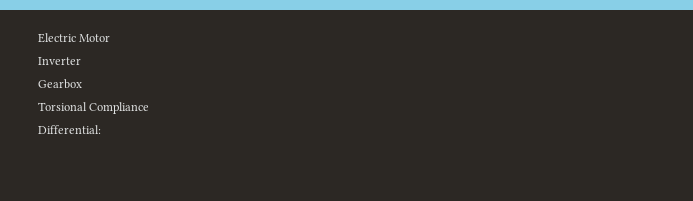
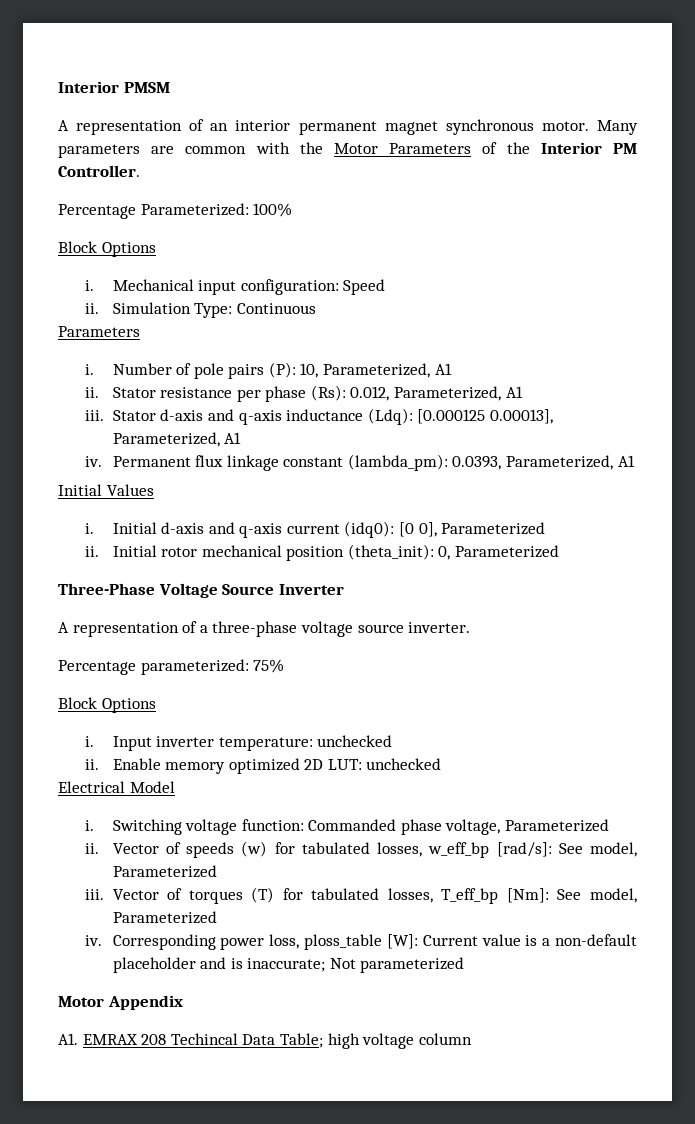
[38,33,111,43] [38,57,81,65] [38,79,82,89] [38,102,150,114] [38,125,101,134] Electric Motor // Inverter // Gearbox // Torsional Compliance // Differential: -> [58,81,170,93] [58,119,638,135] [58,142,637,158] [58,165,140,177] [58,203,293,219] [58,241,156,257] [85,279,386,295] [85,302,316,318] [58,326,140,337] [85,362,452,379] [85,385,523,402] [85,408,553,425] [112,432,242,447] [85,454,635,471] [58,484,154,496] [85,521,546,538] [85,544,560,561] [58,583,344,598] [58,621,471,637] [58,659,285,675] [58,697,156,713] [85,735,393,751] [85,758,442,774] [58,781,175,793] [85,819,610,835] [85,841,637,858] [112,865,217,878] [85,887,637,904] [112,911,217,924] [85,934,637,950] [112,957,465,973] [58,995,183,1010] [58,1033,472,1049] Interior PMSM // A representation of an interior permanent magnet synchronous motor. Many parameters are common with the Motor Parameters of the Interior PM Controller. // Percentage Parameterized: 100% // Block Options // i. Mechanical input configuration: Speed // ii. Simulation Type: Continuous // Parameters // i. Number of pole pairs (P): 10, Parameterized, A1 // ii. Stator resistance per phase (Rs): 0.012, Parameterized, A1 // iii. Stator d-axis and q-axis inductance (Ldq): [0.000125 0.00013], Parameterized, A1 // iv. Permanent flux linkage constant (lambda_pm): 0.0393, Parameterized, A1 // Initial Values // i. Initial d-axis and q-axis current (idq0): [0 0], Parameterized // ii. Initial rotor mechanical position (theta_init): 0, Parameterized // Three-Phase Voltage Source Inverter // A representation of a three-phase voltage source inverter. // Percentage parameterized: 75% // Block Options // i. Input inverter temperature: unchecked // ii. Enable memory optimized 2D LUT: unchecked // Electrical Model // i. Switching voltage function: Commanded phase voltage, Parameterized // ii. Vector of speeds (w) for tabulated losses, w_eff_bp [rad/s]: See model, Parameterized // iii. Vector of torques (T) for tabulated losses, T_eff_bp [Nm]: See model, Parameterized // iv. Corresponding power loss, ploss_table [W]: Current value is a non-default placeholder and is inaccurate; Not parameterized // Motor Appendix // A1. EMRAX 208 Techincal Data Table; high voltage column

